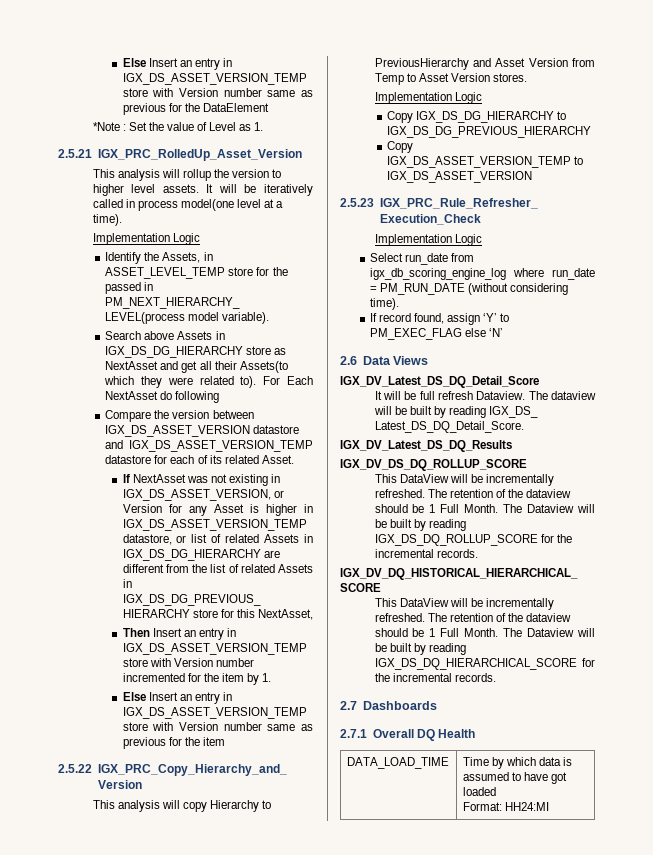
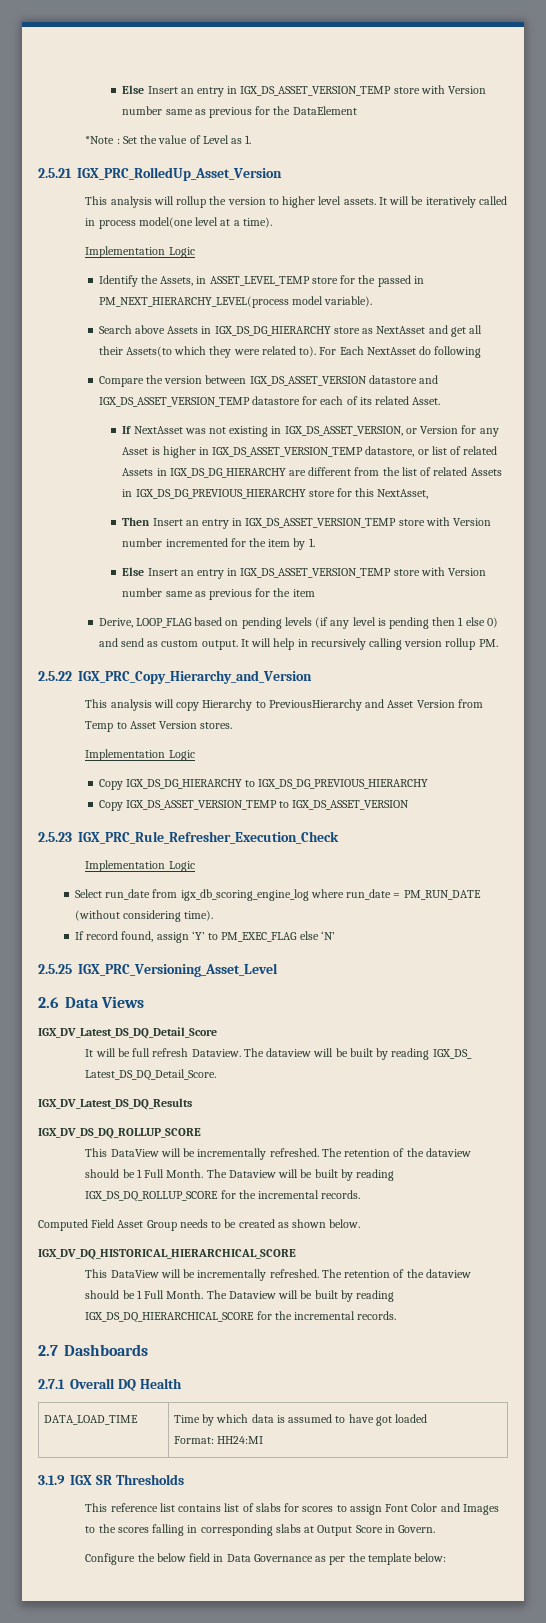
(225, 741) none -> [98,617,498,629] [98,638,498,650] // Derive, LOOP_FLAG based on pending levels (if any level is pending then 1 else 0) and send as custom output. It will help in recursively calling version rollup PM.
(504, 332) none -> [38,963,278,977] // 2.5.25 IGX_PRC_Versioning_Asset_Level
(478, 553) none -> [38,1219,361,1231] // Computed Field Asset Group needs to be created as shown below.
(549, 806) none -> [38,1474,184,1485] [85,1503,499,1515] [85,1524,436,1536] [85,1553,447,1565] // 3.1.9 IGX SR Thresholds // This reference list contains list of slabs for scores to assign Font Color and Images to the scores falling in corresponding slabs at Output Score in Govern. // Configure the below field in Data Governance as per the template below:

